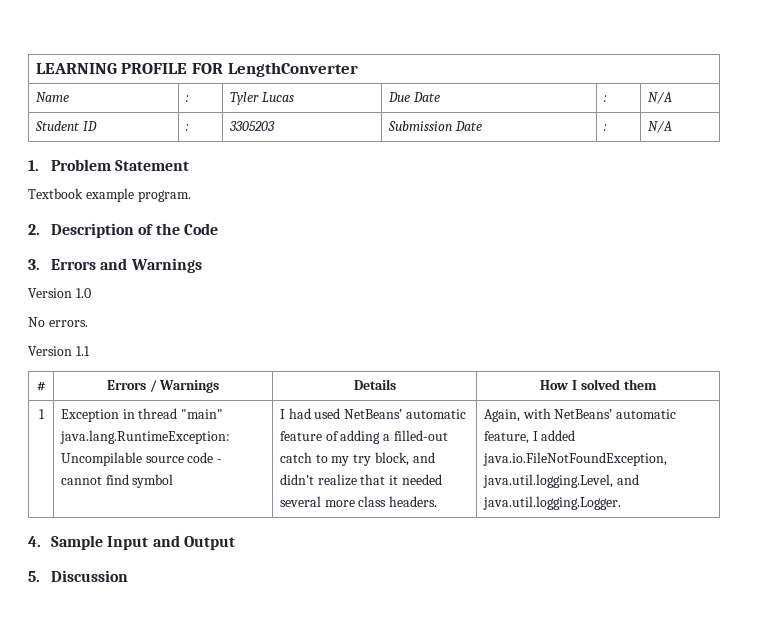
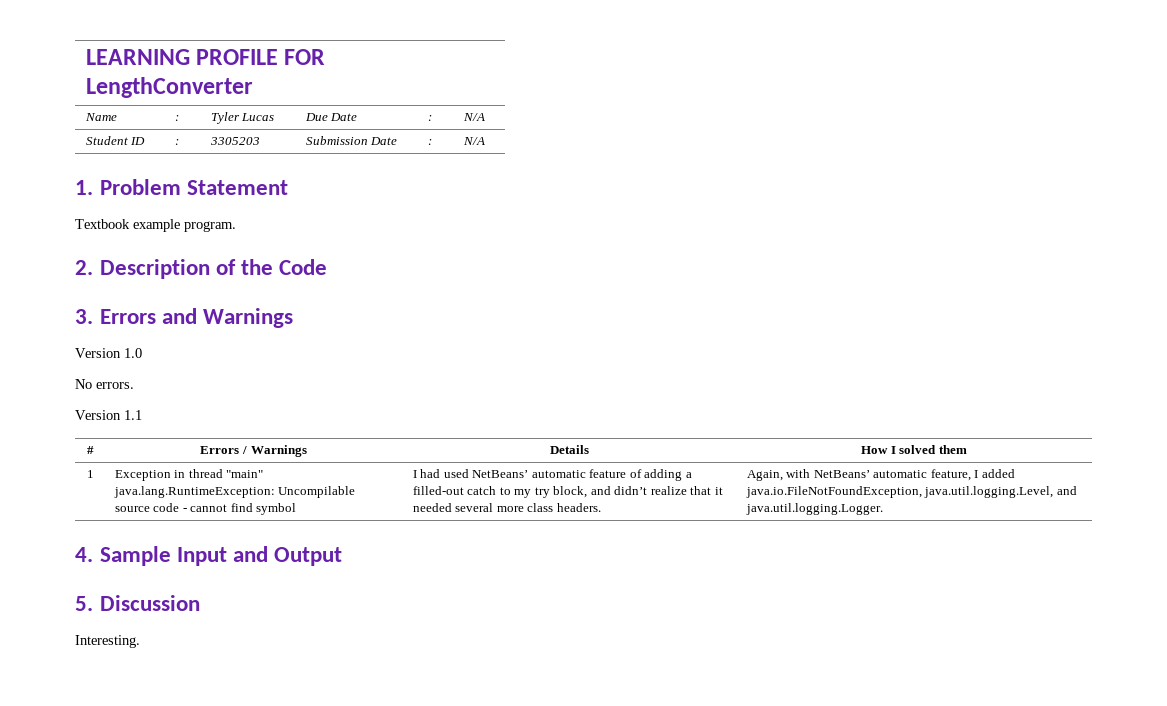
(129, 576) none -> [75,635,140,648] // Interesting.

